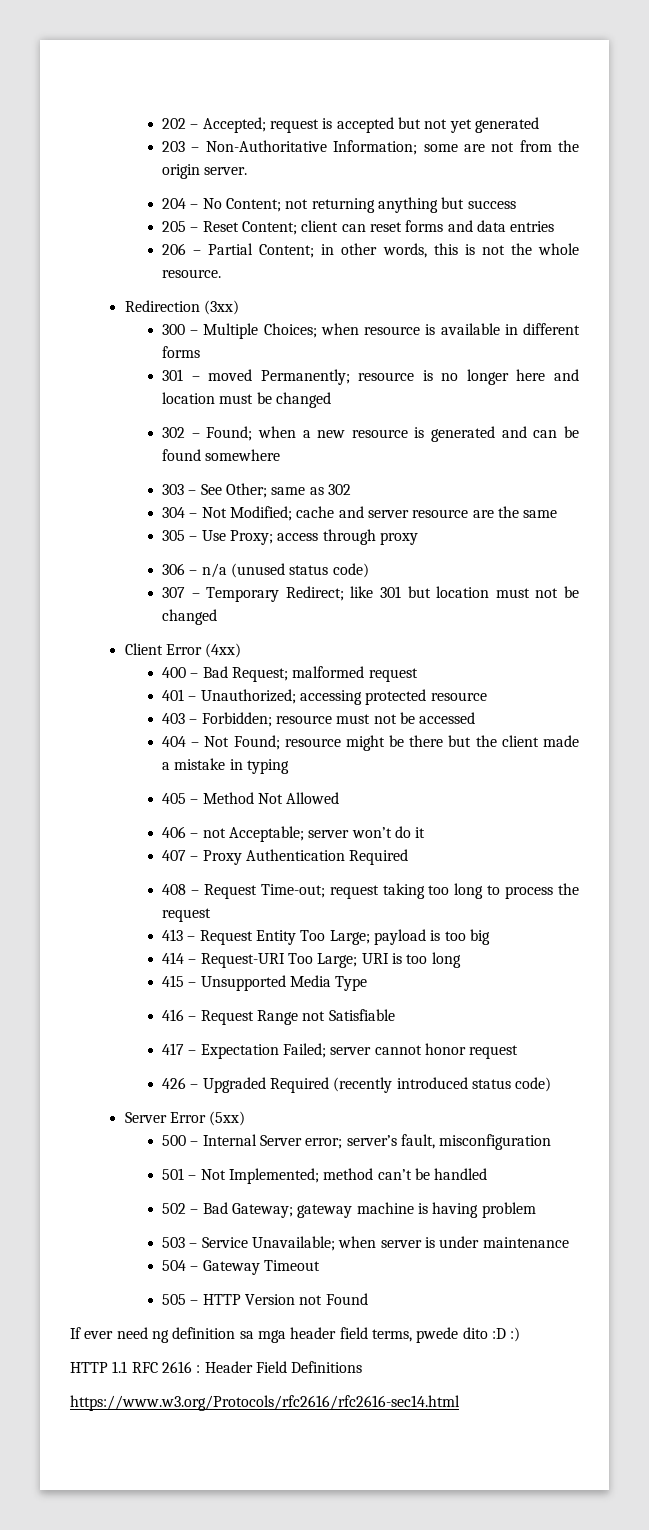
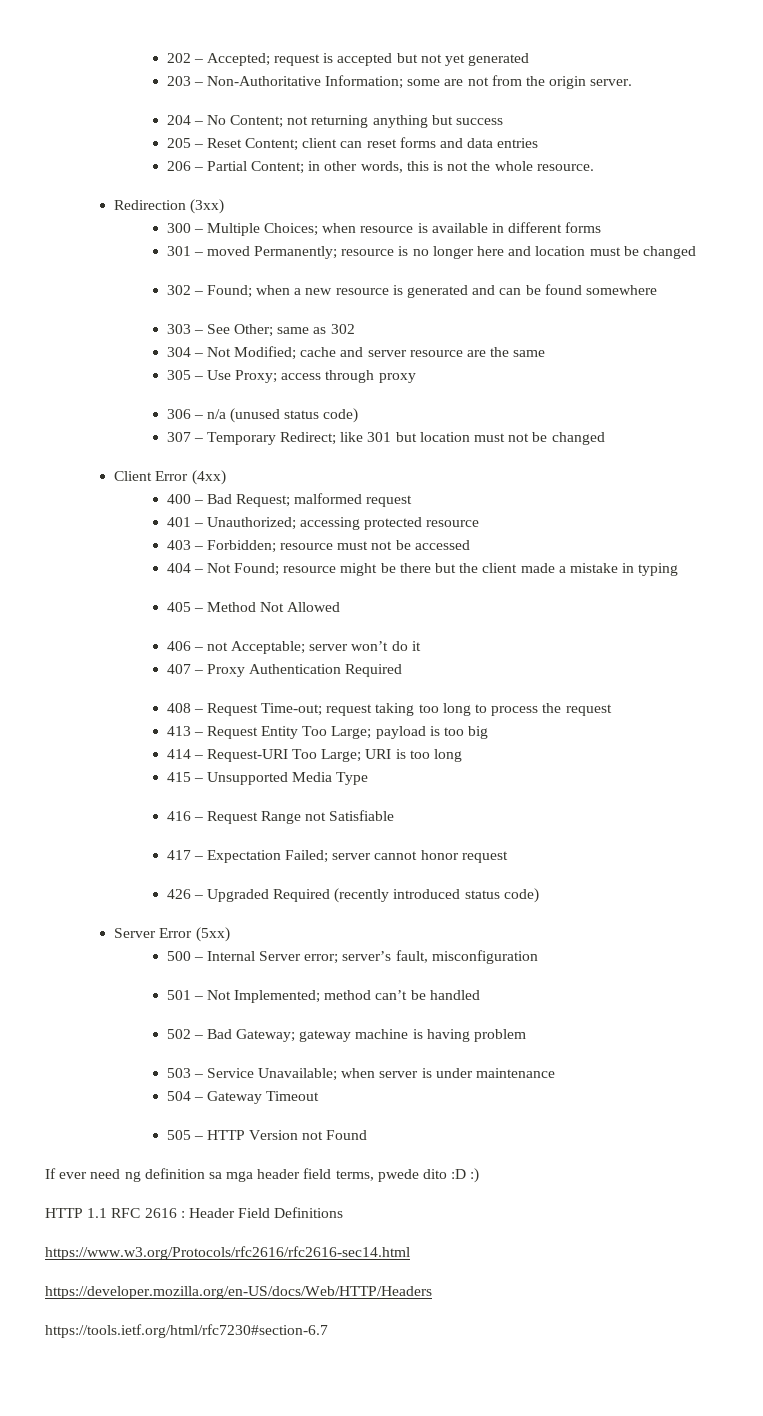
(460, 1403) none -> [45,1286,432,1299] [45,1324,328,1338] // https://developer.mozilla.org/en-US/docs/Web/HTTP/Headers // https://tools.ietf.org/html/rfc7230#section-6.7

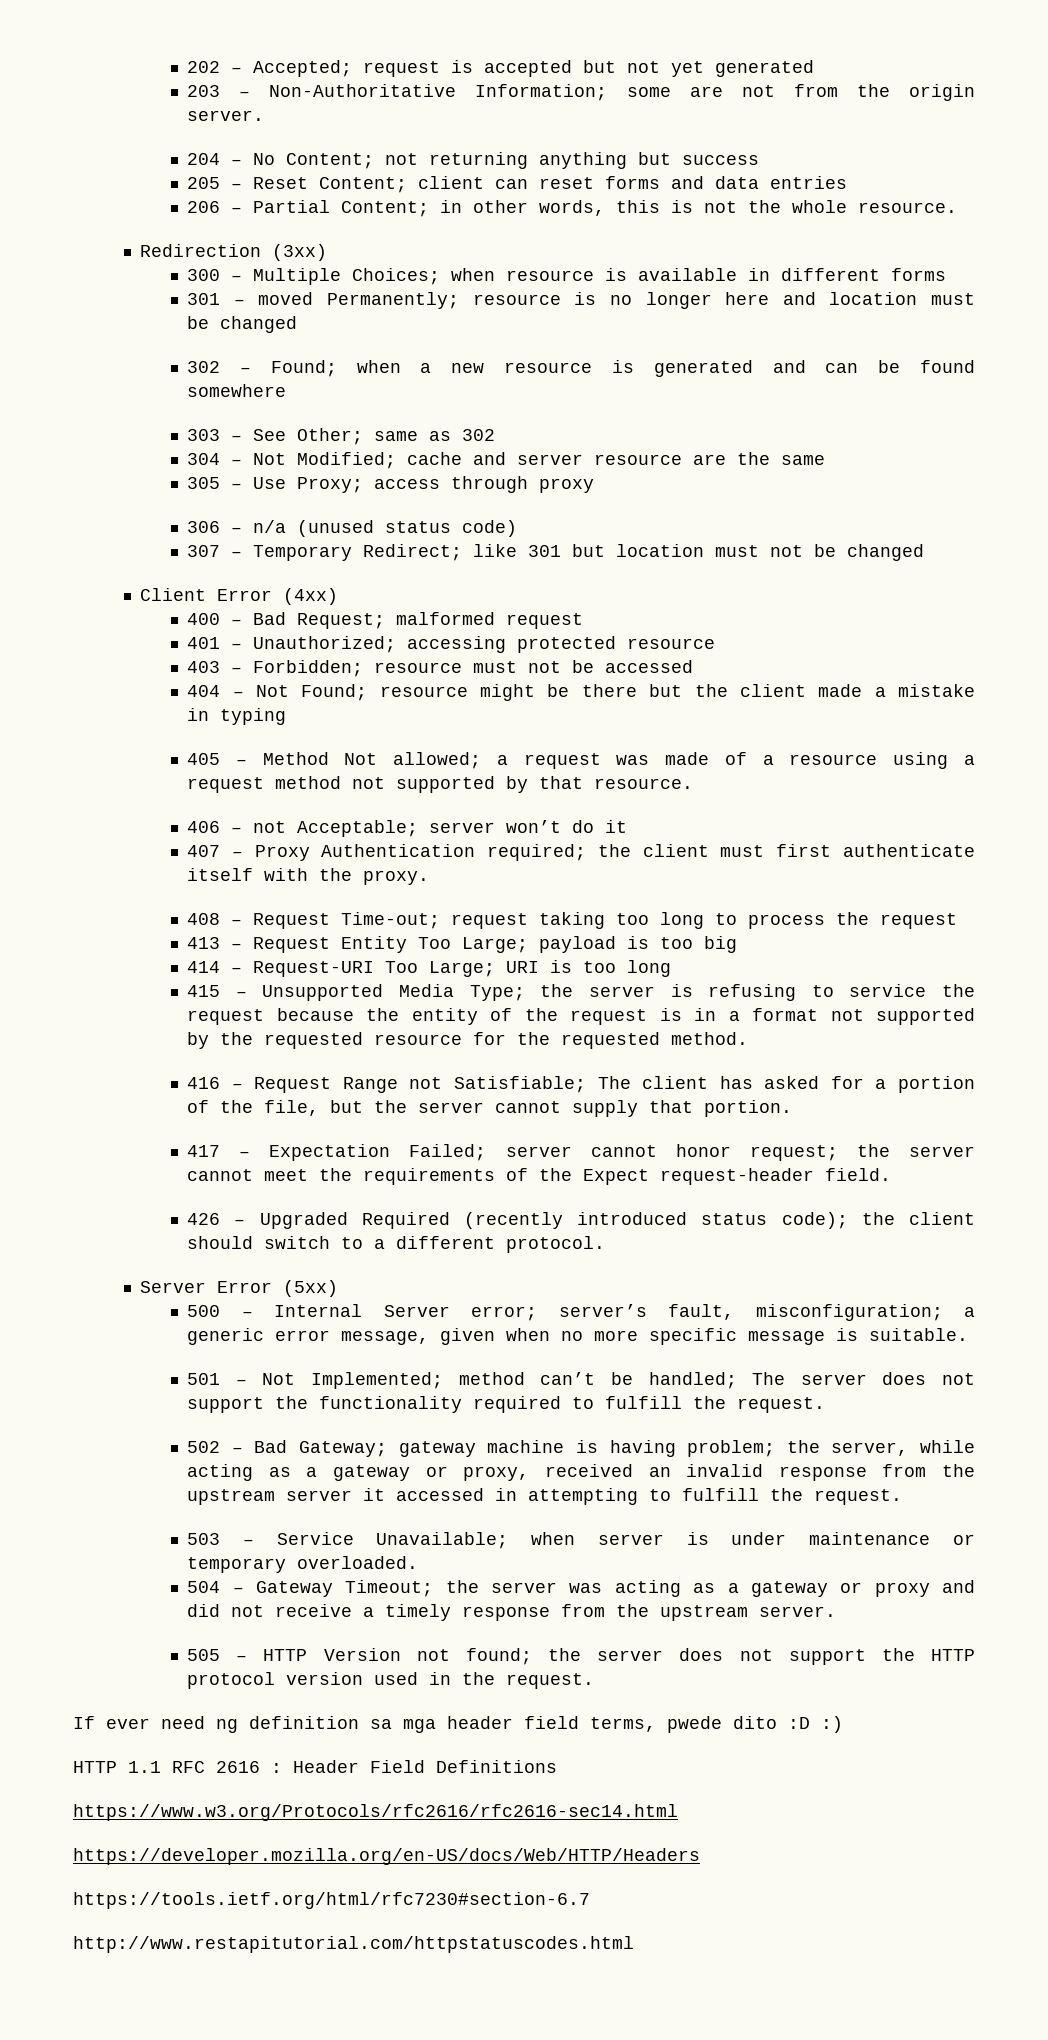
[287,602,341,612] Allowed -> [393,752,976,769] [187,776,694,793] allowed; a request was made of a resource using a request method not supported by that resource.
[345,664,403,677] Required -> [487,844,976,861] [187,868,430,885] required; the client must first authenticate itself with the proxy.
[336,772,369,785] Type -> [469,984,975,1001] [187,1008,975,1025] [187,1032,749,1049] Type; the server is refusing to service the request because the entity of the request is in a format not supported by the requested resource for the requested method.
[329,810,395,821] Satisfiable -> [453,1076,976,1093] [187,1100,793,1117] Satisfiable; The client has asked for a portion of the file, but the server cannot supply that portion.
[461,851,508,863] request -> [749,1144,976,1161] [187,1168,892,1185] request; the server cannot meet the requirements of the Expect request-header field.
[503,888,539,903] code) -> [781,1212,976,1229] [187,1236,606,1253] code); the client should switch to a different protocol.
[431,950,538,964] misconfiguration -> [755,1304,976,1321] [187,1328,969,1345] misconfiguration; a generic error message, given when no more specific message is suitable.
[429,990,480,1000] handled -> [648,1372,975,1389] [187,1396,826,1413] handled; The server does not support the functionality required to fulfill the request.
[474,1029,527,1042] problem -> [687,1440,975,1457] [187,1464,975,1481] [187,1488,903,1505] problem; the server, while acting as a gateway or proxy, received an invalid response from the upstream server it accessed in attempting to fulfill the request.
(556, 1073) none -> [953,1534,976,1545] [187,1556,419,1573] or temporary overloaded.
[266,1091,320,1101] Timeout -> [345,1580,976,1597] [187,1604,837,1621] Timeout; the server was acting as a gateway or proxy and did not receive a timely response from the upstream server.
[326,1130,368,1140] Found -> [465,1648,976,1665] [187,1672,595,1689] found; the server does not support the HTTP protocol version used in the request.
(328, 1331) none -> [73,1936,634,1953] // http://www.restapitutorial.com/httpstatuscodes.html

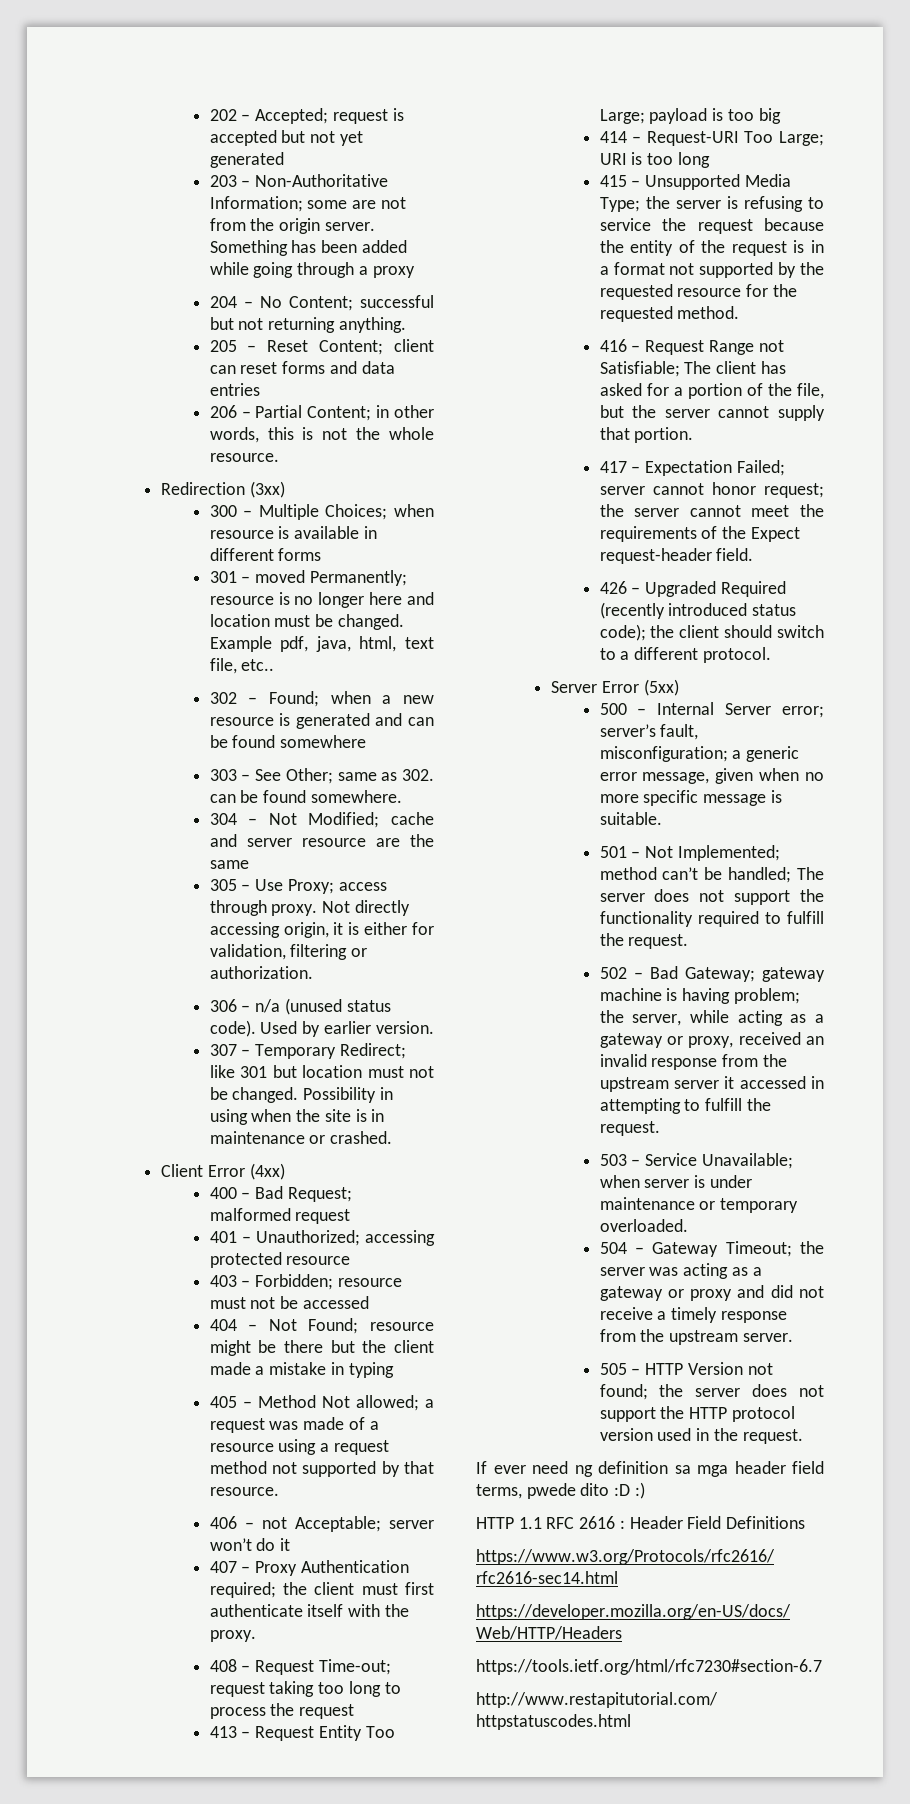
(265, 115) none -> [209,240,407,256] [209,262,415,278] Something has been added while going through a proxy
[385,152,760,169] not returning anything but success -> [360,295,435,308] [209,317,406,333] successful but not returning anything.
[220,316,298,333] changed -> [337,614,404,630] [209,636,434,652] [209,658,275,674] changed. Example pdf, java, html, text file, etc..
[462,429,496,441] 302 -> [402,769,434,781] [209,790,402,803] 302. can be found somewhere.
[539,478,595,493] proxy -> [271,900,410,916] [209,922,434,938] [209,944,368,960] [209,966,313,979] proxy. Not directly accessing origin, it is either for validation, filtering or authorization.
[462,520,518,537] code) -> [209,1020,434,1037] code). Used by earlier version.
[847,544,925,561] changed -> [232,1087,393,1103] [209,1109,385,1125] [209,1131,393,1144] changed. Possibility in using when the site is in maintenance or crashed.

